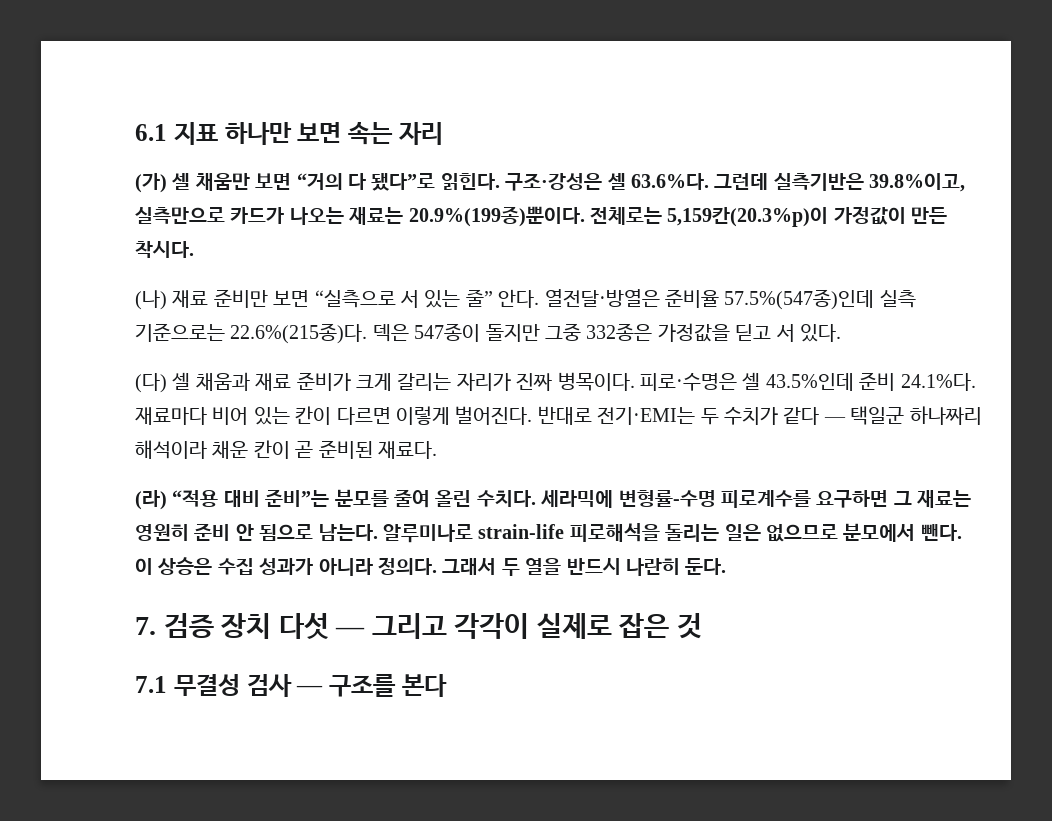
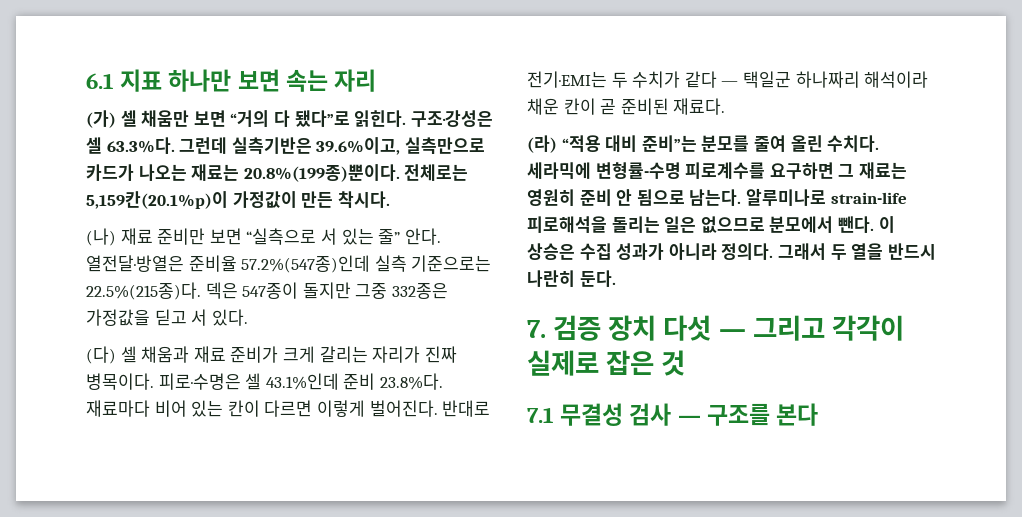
[630,173,709,190] 63.6%다. -> [106,137,175,154] 63.3%다.
[869,173,966,192] 39.8%이고, -> [316,137,401,155] 39.6%이고,
[408,206,829,227] 20.9%(199종)뿐이다. 전체로는 5,159칸(20.3%p)이 -> [243,164,469,182] [86,191,228,209] 20.8%(199종)뿐이다. 전체로는 5,159칸(20.1%p)이
[724,289,875,310] 57.5%(547종)인데 -> [241,255,371,273] 57.2%(547종)인데
[230,323,368,344] 22.6%(215종)다. -> [86,282,201,300] 22.5%(215종)다.
[765,372,976,391] 43.5%인데 준비 24.1%다. -> [265,373,443,390] 43.1%인데 준비 23.8%다.

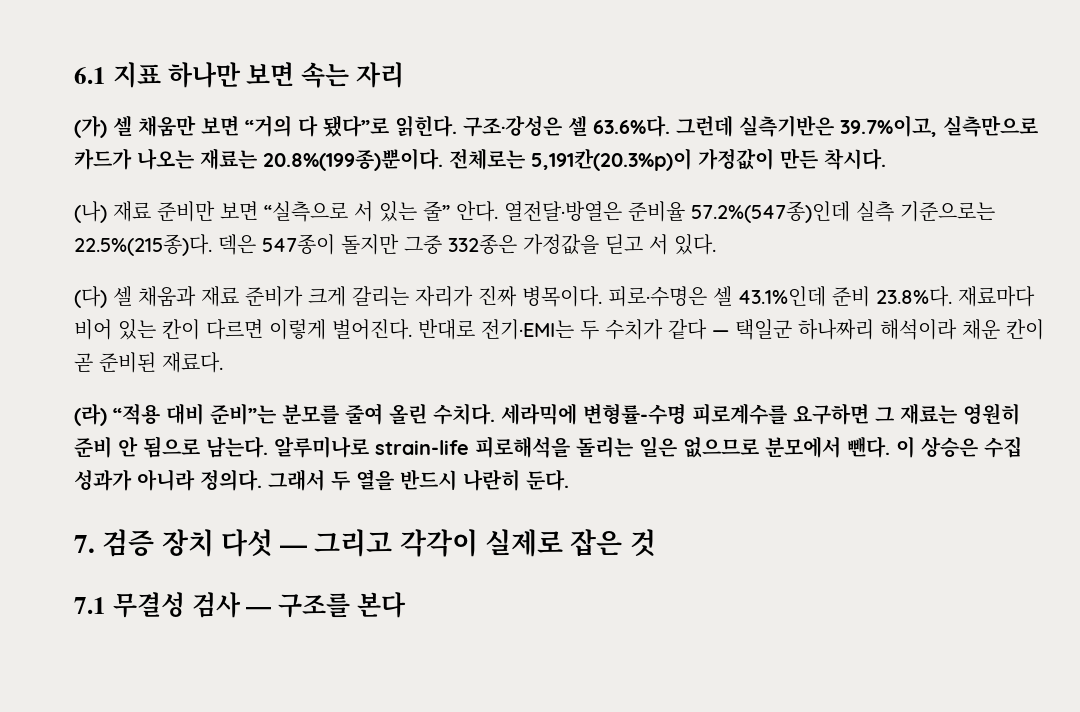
[106,137,175,154] 63.3%다. -> [593,115,670,137] 63.6%다.
[316,137,401,155] 39.6%이고, -> [840,115,937,137] 39.7%이고,
[86,191,228,209] 5,159칸(20.1%p)이 -> [531,148,692,171] 5,191칸(20.3%p)이

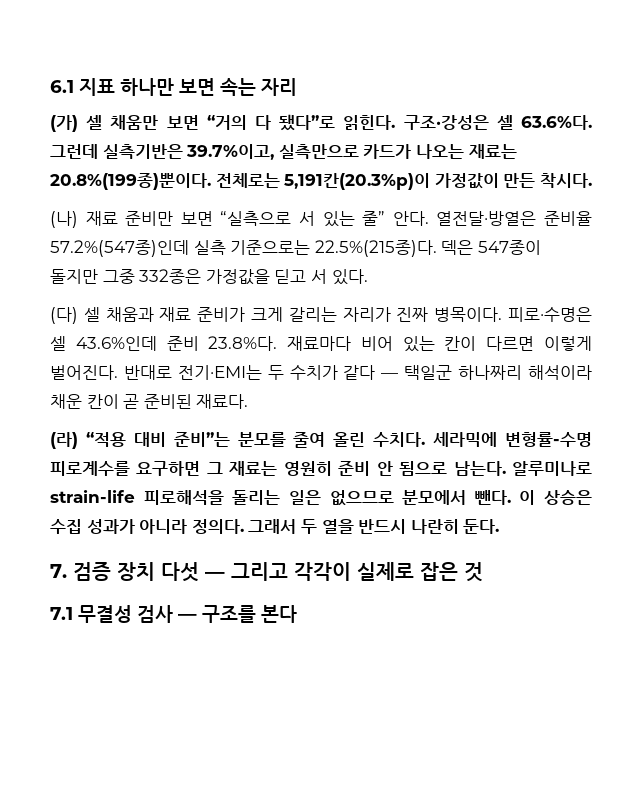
[738,286,826,307] 43.1%인데 -> [75,336,157,351] 43.6%인데

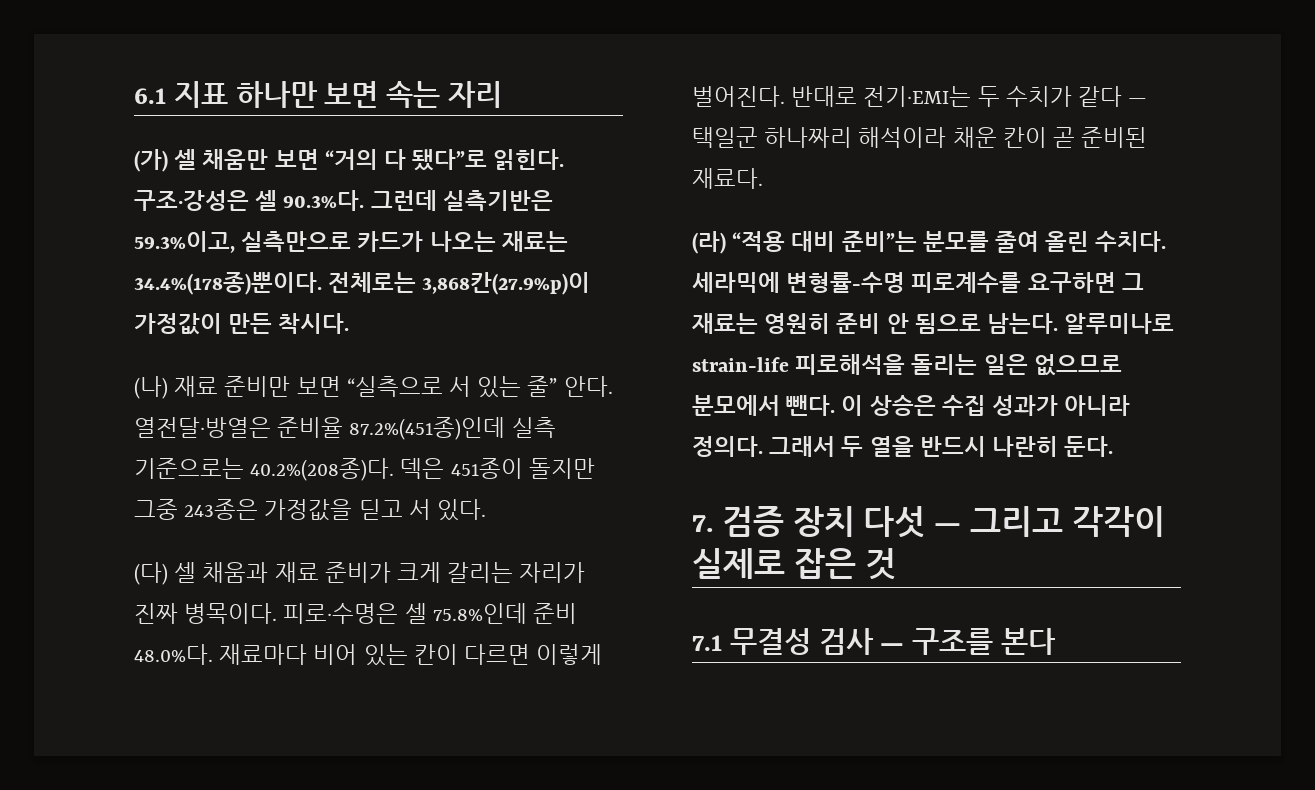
[520,115,592,130] 63.6%다. -> [283,190,365,211] 90.3%다.
[186,144,275,160] 39.7%이고, -> [134,231,235,253] 59.3%이고,
[50,173,431,190] 20.8%(199종)뿐이다. 전체로는 5,191칸(20.3%p)이 -> [134,272,591,295] 34.4%(178종)뿐이다. 전체로는 3,868칸(27.9%p)이
[50,240,189,257] 57.2%(547종)인데 -> [349,417,506,440] 87.2%(451종)인데
[314,240,541,257] 22.5%(215종)다. 덱은 547종이 -> [250,458,523,481] 40.2%(208종)다. 덱은 451종이
[139,269,202,284] 332종은 -> [184,499,259,520] 243종은
[75,336,278,351] 43.6%인데 준비 23.8%다. -> [432,603,578,624] [134,644,213,665] 75.8%인데 준비 48.0%다.

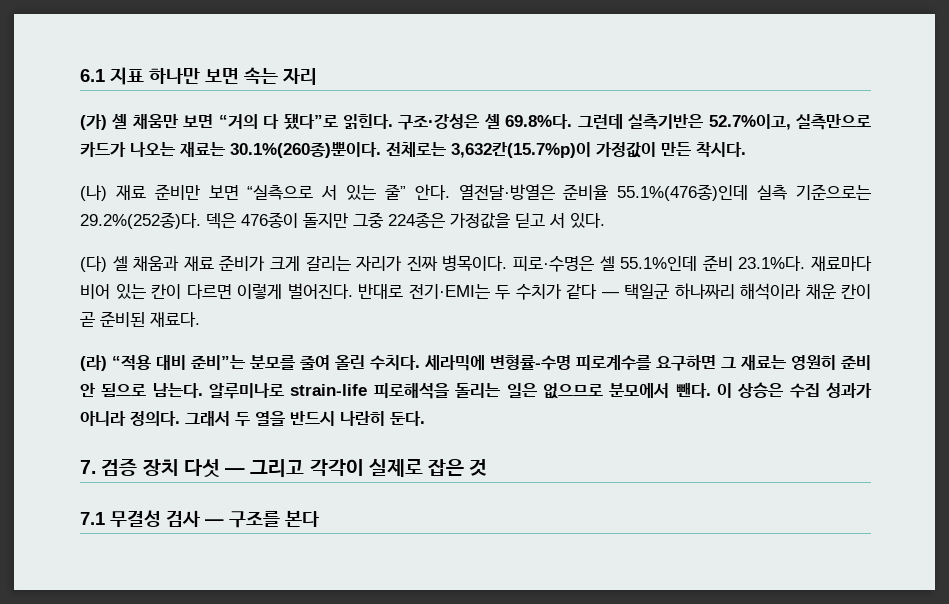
[283,190,365,211] 90.3%다. -> [505,114,573,129] 69.8%다.
[134,231,235,253] 59.3%이고, -> [708,114,791,130] 52.7%이고,
[134,272,591,295] 34.4%(178종)뿐이다. 전체로는 3,868칸(27.9%p)이 -> [230,142,591,158] 30.1%(260종)뿐이다. 전체로는 3,632칸(15.7%p)이
[349,417,506,440] 87.2%(451종)인데 -> [617,184,749,201] 55.1%(476종)인데
[250,458,523,481] 40.2%(208종)다. 덱은 451종이 -> [80,212,298,229] 29.2%(252종)다. 덱은 476종이
[184,499,259,520] 243종은 -> [388,212,445,228] 224종은
[432,603,578,624] [134,644,213,665] 75.8%인데 준비 48.0%다. -> [620,255,806,271] 55.1%인데 준비 23.1%다.

